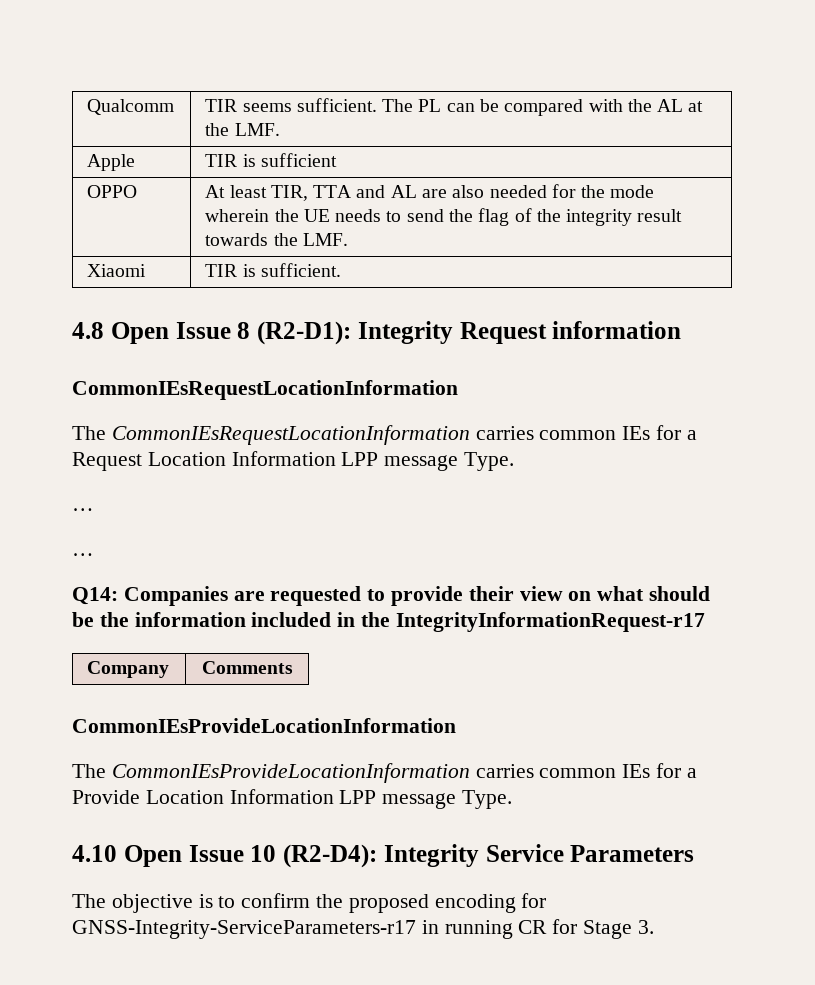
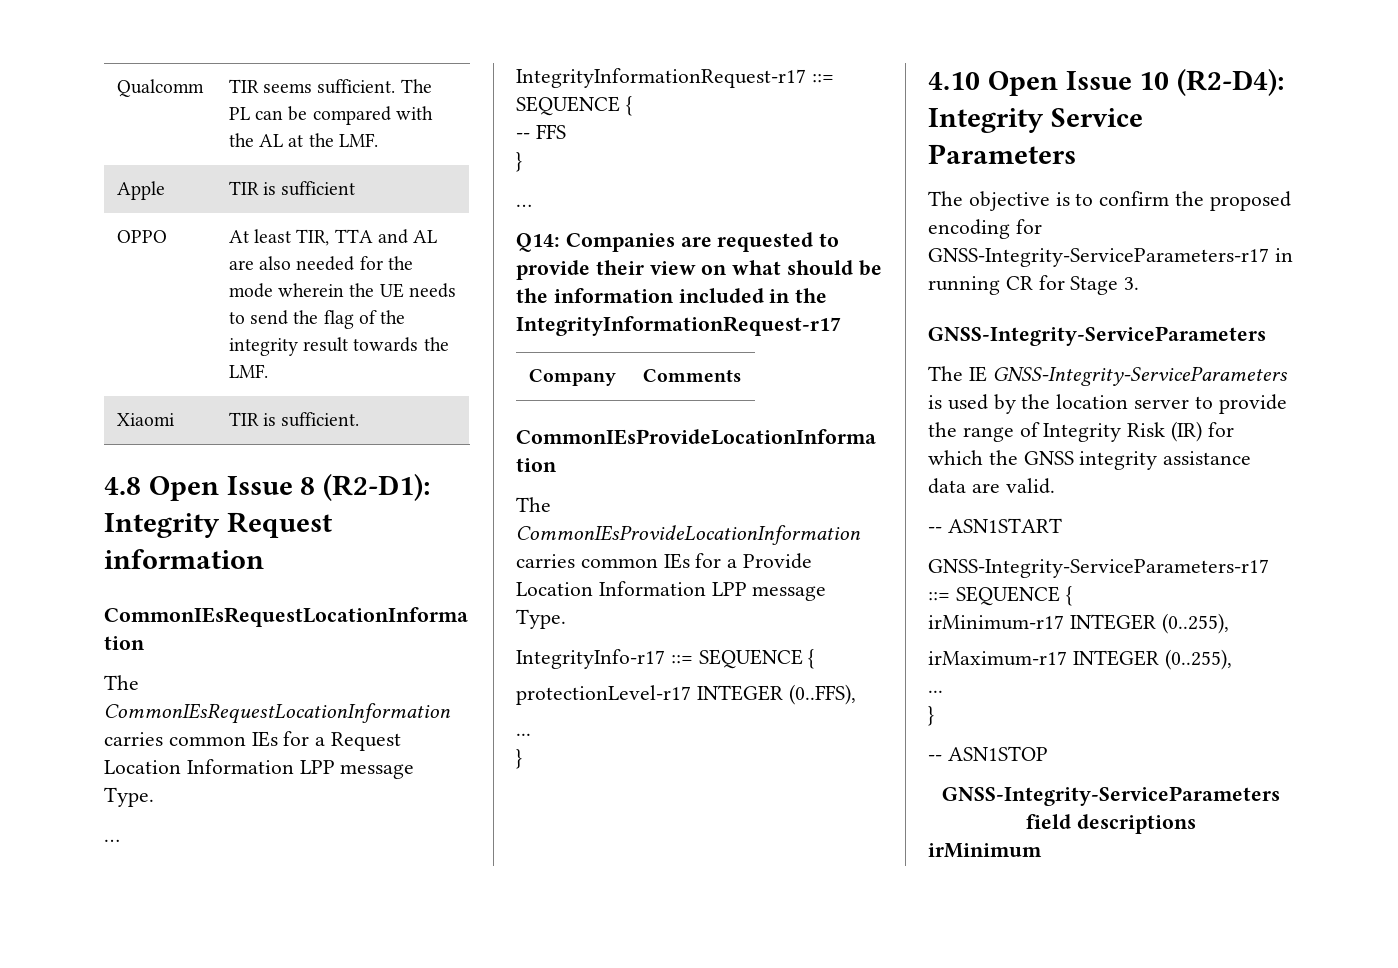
(94, 509) none -> [516,68,834,88] [516,96,632,116] [516,124,566,139] [516,152,522,172] // IntegrityInformationRequest-r17 ::= SEQUENCE { // -- FFS // }
(513, 799) none -> [516,649,815,669] [516,684,856,705] [516,733,531,736] [516,749,522,769] // IntegrityInfo-r17 ::= SEQUENCE { // protectionLevel-r17 INTEGER (0..FFS), // ... // }
(654, 927) none -> [928,326,1266,346] [928,366,1288,386] [928,394,1287,414] [928,421,1234,442] [928,450,1252,470] [928,478,1055,494] [928,518,1062,533] [928,559,1269,578] [928,586,1072,606] [928,613,1229,634] [928,649,1232,670] [928,690,943,693] [928,706,934,726] [928,746,1048,761] [942,786,1280,806] [1026,814,1196,834] [928,843,1042,858] // GNSS-Integrity-ServiceParameters // The IE GNSS-Integrity-ServiceParameters is used by the location server to provide the range of Integrity Risk (IR) for which the GNSS integrity assistance data are valid. // -- ASN1START // GNSS-Integrity-ServiceParameters-r17 ::= SEQUENCE { // irMinimum-r17 INTEGER (0..255), // irMaximum-r17 INTEGER (0..255), // ... // } // -- ASN1STOP // GNSS-Integrity-ServiceParameters field descriptions // irMinimum

